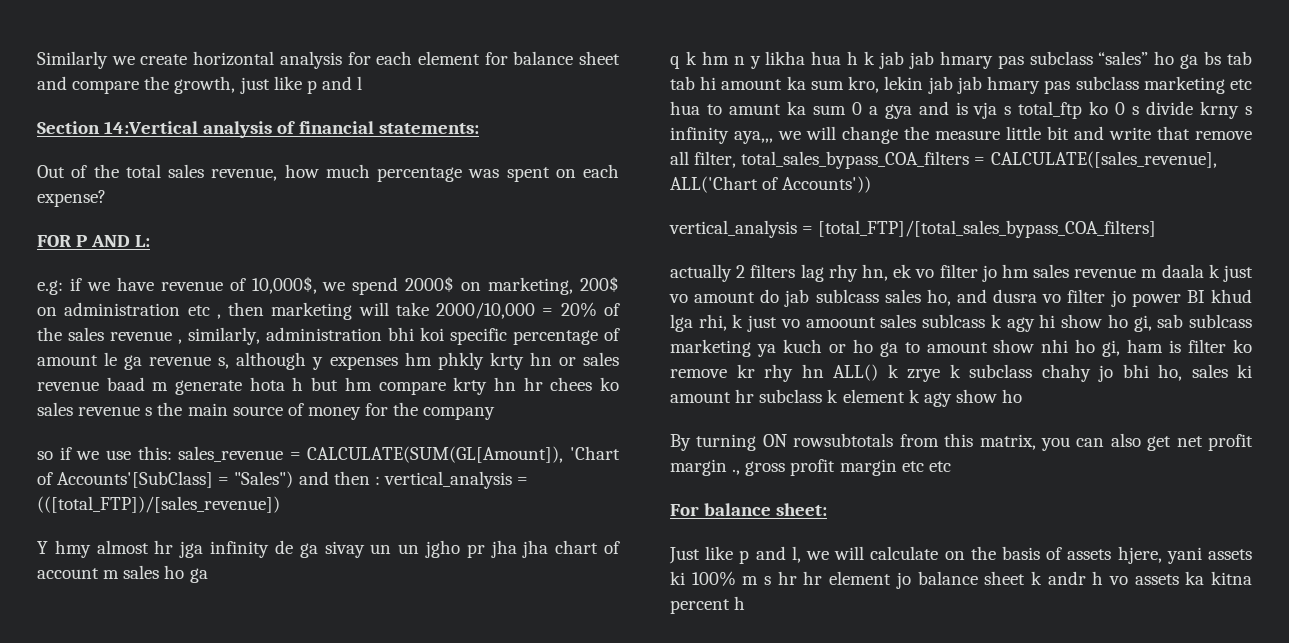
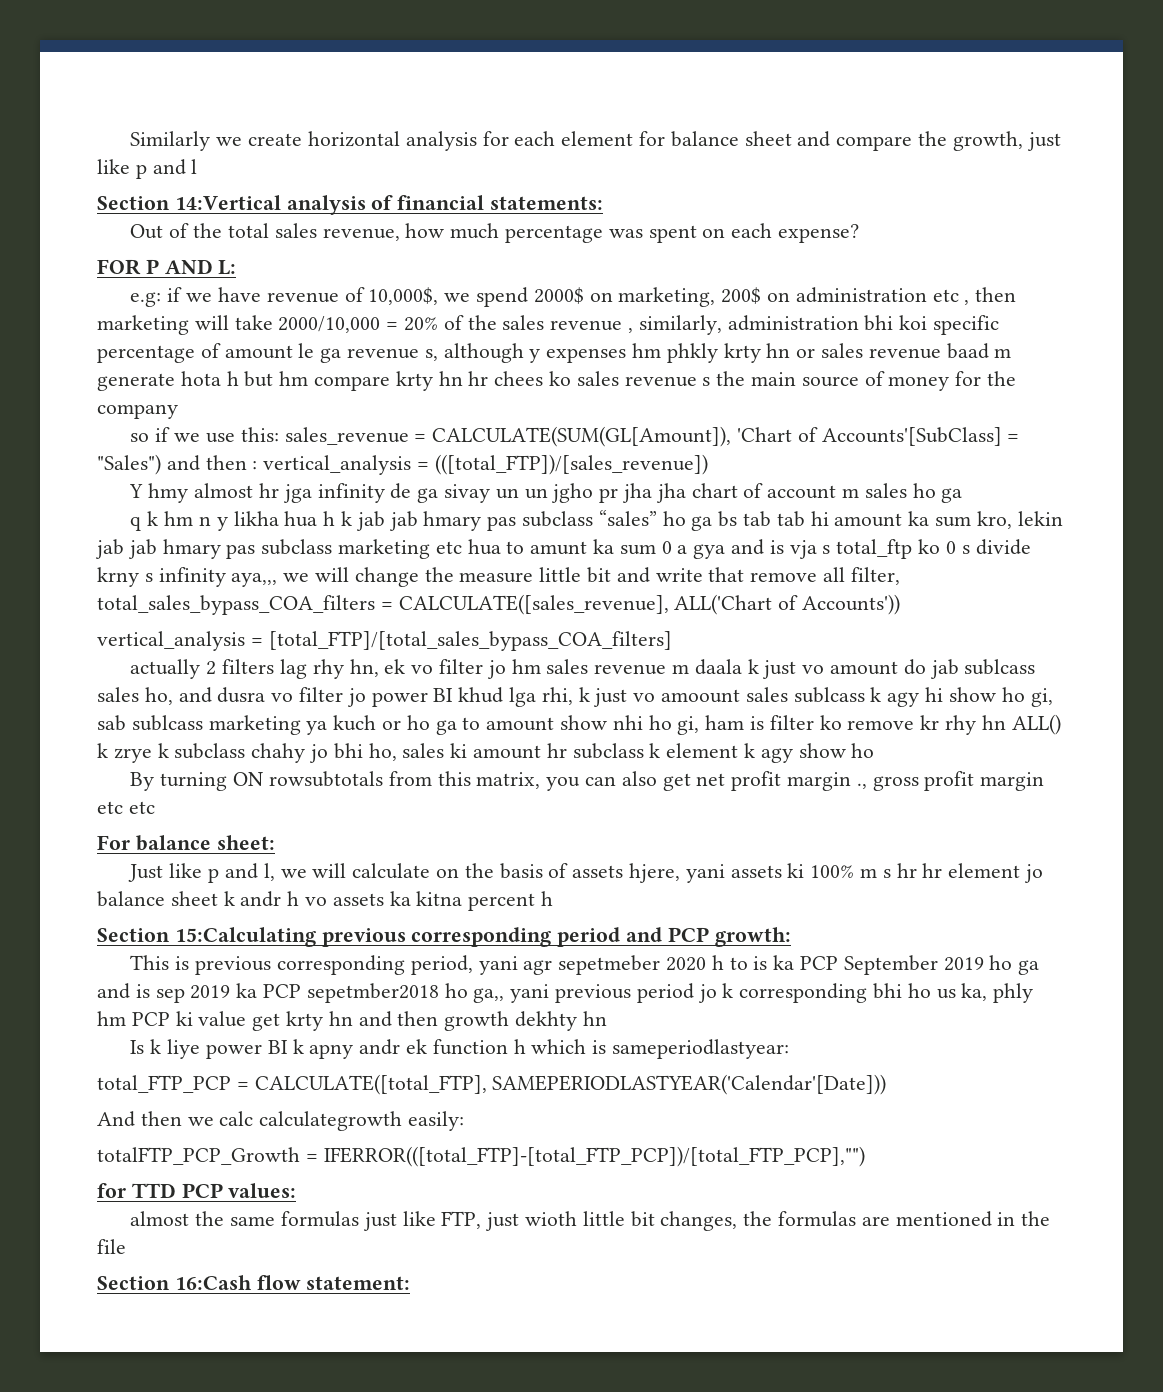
(746, 603) none -> [97,927,791,947] [130,955,1040,975] [97,983,1034,1003] [97,1011,607,1031] [130,1039,789,1059] [97,1074,887,1095] [97,1111,465,1131] [97,1146,865,1167] [97,1183,297,1198] [130,1211,1051,1231] [97,1239,126,1254] [97,1275,411,1290] // Section 15:Calculating previous corresponding period and PCP growth: // This is previous corresponding period, yani agr sepetmeber 2020 h to is ka PCP September 2019 ho ga and is sep 2019 ka PCP sepetmber2018 ho ga,, yani previous period jo k corresponding bhi ho us ka, phly hm PCP ki value get krty hn and then growth dekhty hn // Is k liye power BI k apny andr ek function h which is sameperiodlastyear: // total_FTP_PCP = CALCULATE([total_FTP], SAMEPERIODLASTYEAR('Calendar'[Date])) // And then we calc calculategrowth easily: // totalFTP_PCP_Growth = IFERROR(([total_FTP]-[total_FTP_PCP])/[total_FTP_PCP],"") // for TTD PCP values: // almost the same formulas just like FTP, just wioth little bit changes, the formulas are mentioned in the file // Section 16:Cash flow statement:

